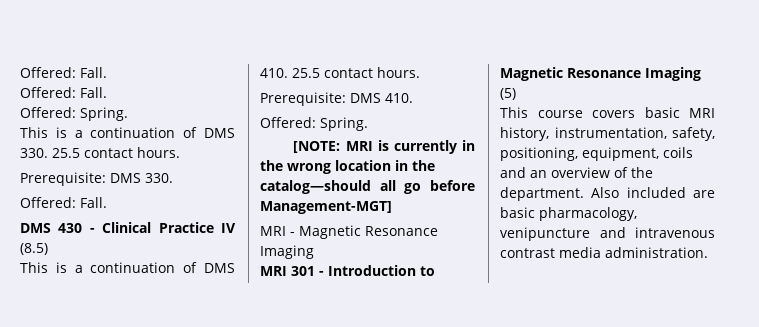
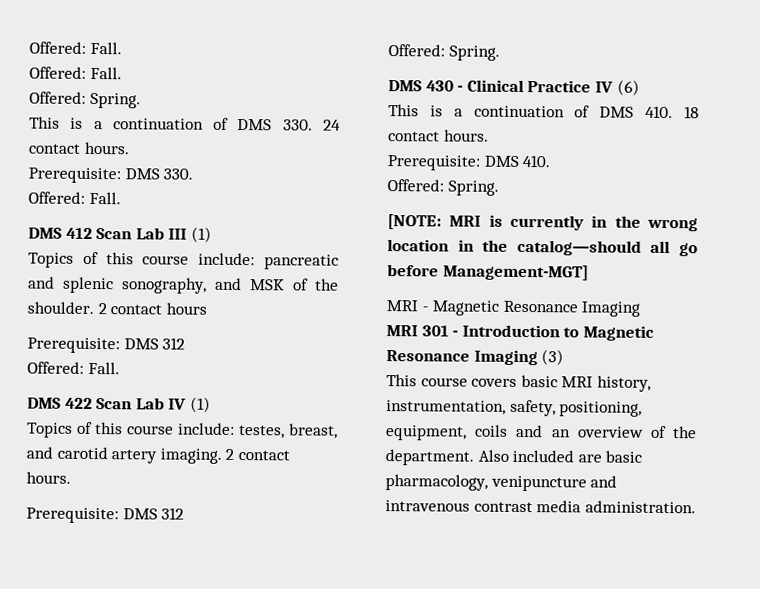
[52,148,80,158] 25.5 -> [322,119,341,131] 24
(107, 202) none -> [28,226,212,243] [28,251,339,270] [28,276,339,294] [27,301,207,315] [27,337,186,354] [27,361,120,375] [27,396,211,413] [26,421,338,439] [26,446,290,464] [26,471,71,484] [26,507,185,524] [388,44,500,61] // DMS 412 Scan Lab III (1) // Topics of this course include: pancreatic and splenic sonography, and MSK of the shoulder. 2 contact hours // Prerequisite: DMS 312 // Offered: Fall. // DMS 422 Scan Lab IV (1) // Topics of this course include: testes, breast, and carotid artery imaging. 2 contact hours. // Prerequisite: DMS 312 // Offered: Spring.
[20,243,48,255] (8.5) -> [616,79,640,96] (6)
[292,68,320,78] 25.5 -> [684,106,699,119] 18
[500,88,516,100] (5) -> [541,349,565,366] (3)

